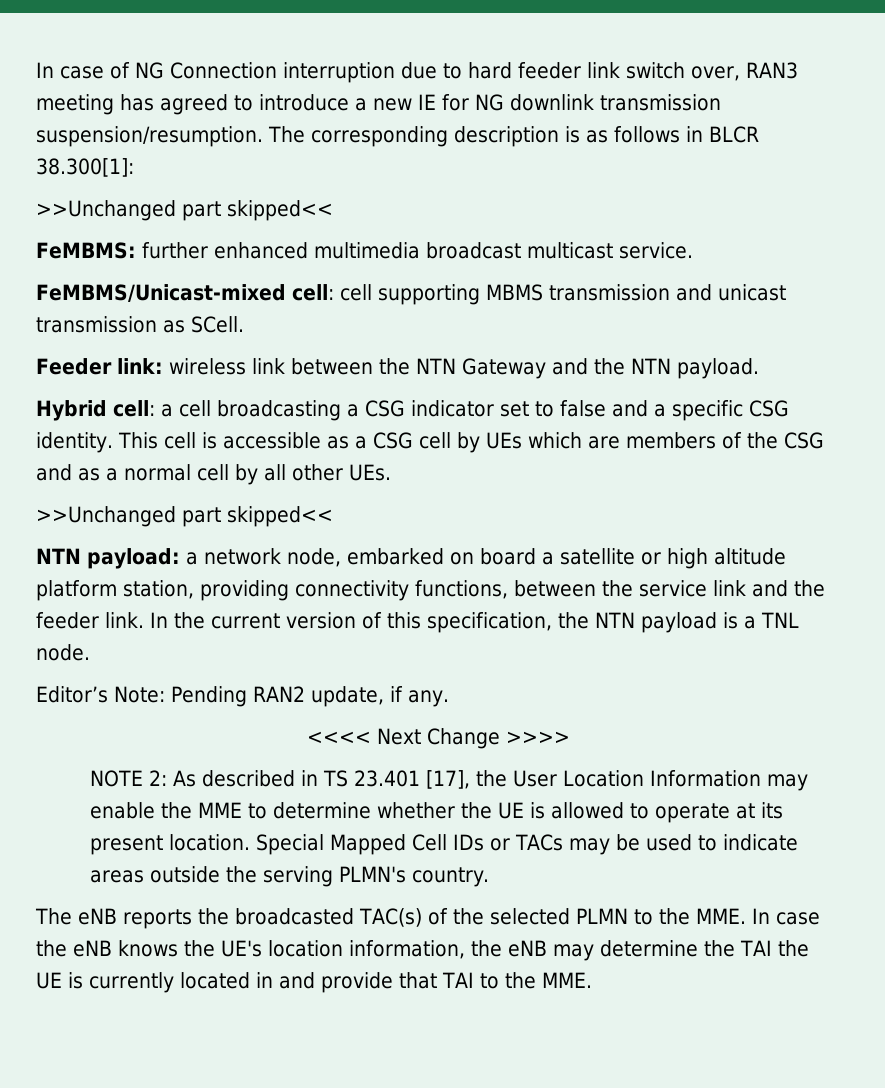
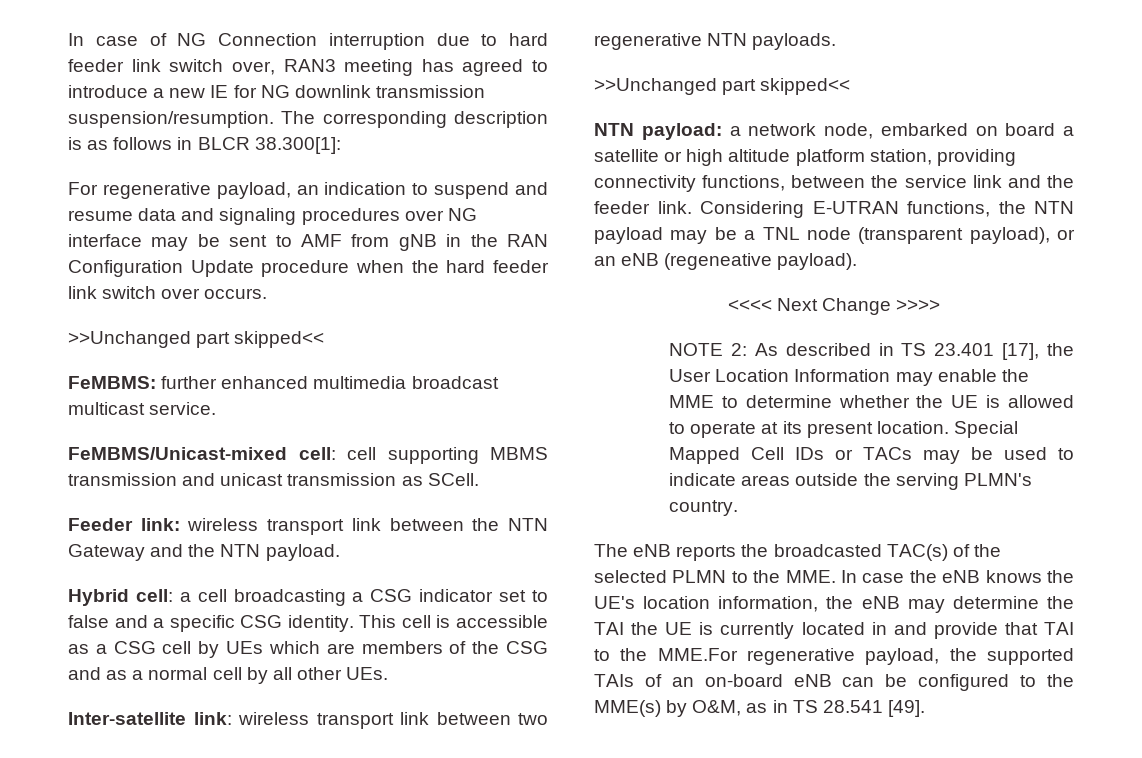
(134, 167) none -> [68,182,549,199] [68,208,477,225] [68,234,548,251] [68,260,550,277] [68,286,268,299] // For regenerative payload, an indication to suspend and resume data and signaling procedures over NG interface may be sent to AMF from gNB in the RAN Configuration Update procedure when the hard feeder link switch over occurs.
(246, 366) none -> [267,519,345,535] transport
(391, 472) none -> [68,712,548,729] [594,33,837,50] // Inter-satellite link: wireless transport link between two regenerative NTN payloads.
[150,612,799,633] [36,644,90,661] [36,686,449,707] In the current version of this specification, the NTN payload is a TNL node. // Editor’s Note: Pending RAN2 update, if any. -> [700,201,1074,218] [594,227,1075,244] [594,253,858,270] Considering E-UTRAN functions, the NTN payload may be a TNL node (transparent payload), or an eNB (regeneative payload).
[541,972,592,988] MME. -> [657,648,1074,665] [594,674,1074,691] [594,700,925,717] MME.For regenerative payload, the supported TAIs of an on-board eNB can be configured to the MME(s) by O&M, as in TS 28.541 [49].

